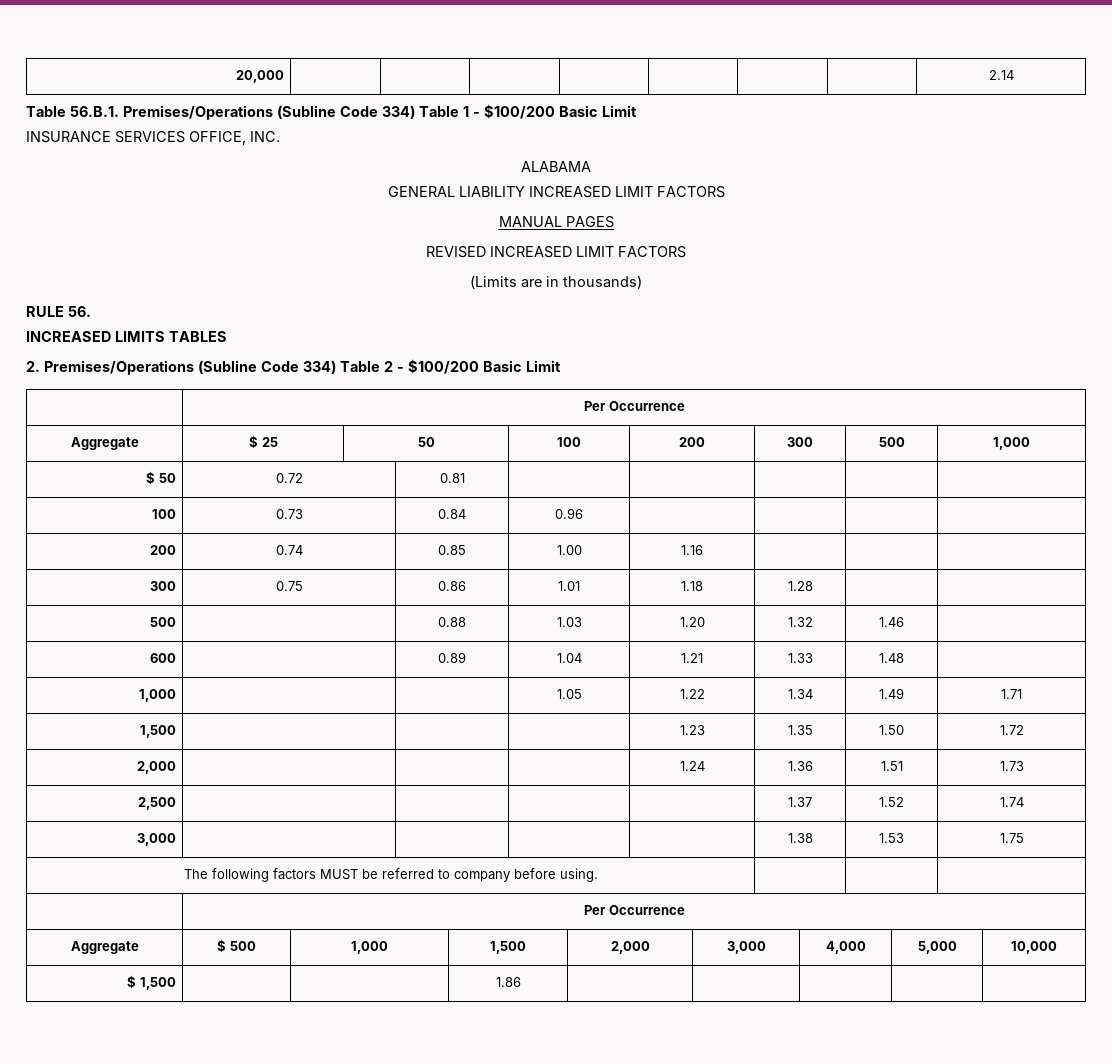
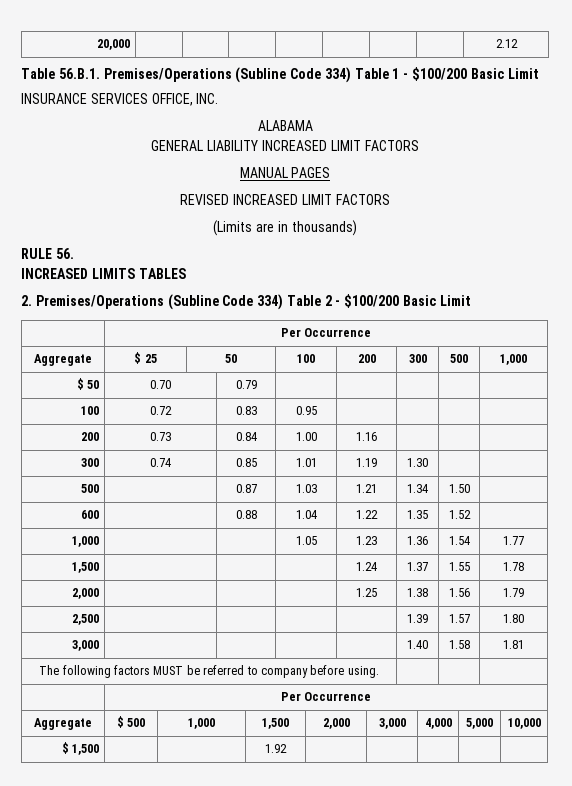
[988,70,1014,80] 2.14 -> [495,39,518,48] 2.12
[275,473,303,483] [439,473,465,483] [151,509,176,519] [275,509,303,519] [438,509,466,519] [555,508,583,519] [149,545,176,555] [275,545,303,555] [438,545,466,555] 0.72 | 0.81 | | | | | // 100 | 0.73 | 0.84 | 0.96 | | | | // 200 | 0.74 | 0.85 -> [150,380,171,389] [235,380,257,389] [81,406,100,415] [150,406,172,415] [235,406,257,415] [295,406,317,415] [81,432,100,441] [150,432,171,441] [235,432,257,441] 0.70 | 0.79 | | | | | // 100 | 0.72 | 0.83 | 0.95 | | | | // 200 | 0.73 | 0.84
[275,581,303,591] [438,581,466,591] 0.75 | 0.86 -> [150,458,171,467] [235,458,257,467] 0.74 | 0.85
[681,581,703,591] [787,581,813,591] 1.18 | 1.28 -> [356,458,377,467] [407,458,428,467] 1.19 | 1.30
[438,617,466,627] 0.88 -> [235,484,257,493] 0.87
[679,617,705,627] [787,617,813,627] [879,617,904,627] 1.20 | 1.32 | 1.46 -> [356,484,377,493] [407,484,428,493] [448,484,470,493] 1.21 | 1.34 | 1.50
[438,652,466,663] 0.89 -> [235,510,257,519] 0.88
[681,653,703,663] [787,653,813,663] [879,653,904,663] 1.21 | 1.33 | 1.48 -> [356,510,378,519] [407,510,428,519] [448,510,471,519] 1.22 | 1.35 | 1.52
[679,689,705,699] [787,689,813,699] [879,688,904,699] [1001,689,1022,699] [139,725,176,738] [679,725,705,735] [787,725,813,735] [879,725,904,735] [999,725,1024,735] [136,761,176,774] [679,761,705,771] [787,761,813,771] [880,761,903,771] [999,761,1024,771] [137,797,176,810] [788,797,812,807] [879,797,904,807] [999,797,1024,807] [136,833,176,846] [787,833,813,843] [879,833,904,843] [999,833,1024,843] 1.22 | 1.34 | 1.49 | 1.71 // 1,500 | | | | 1.23 | 1.35 | 1.50 | 1.72 // 2,000 | | | | 1.24 | 1.36 | 1.51 | 1.73 // 2,500 | | | | | 1.37 | 1.52 | 1.74 // 3,000 | | | | | 1.38 | 1.53 | 1.75 -> [356,536,377,545] [407,536,428,545] [448,536,470,545] [503,536,524,545] [72,562,100,573] [356,562,377,571] [407,562,428,571] [448,562,470,571] [503,562,524,571] [72,588,100,599] [356,588,377,597] [407,588,428,597] [448,588,470,597] [503,588,524,597] [72,614,100,625] [407,614,428,623] [448,614,470,623] [503,614,524,623] [72,640,100,651] [407,640,428,649] [448,640,470,649] [503,640,524,649] 1.23 | 1.36 | 1.54 | 1.77 // 1,500 | | | | 1.24 | 1.37 | 1.55 | 1.78 // 2,000 | | | | 1.25 | 1.38 | 1.56 | 1.79 // 2,500 | | | | | 1.39 | 1.57 | 1.80 // 3,000 | | | | | 1.40 | 1.58 | 1.81
[495,977,521,987] 1.86 -> [265,744,287,753] 1.92

